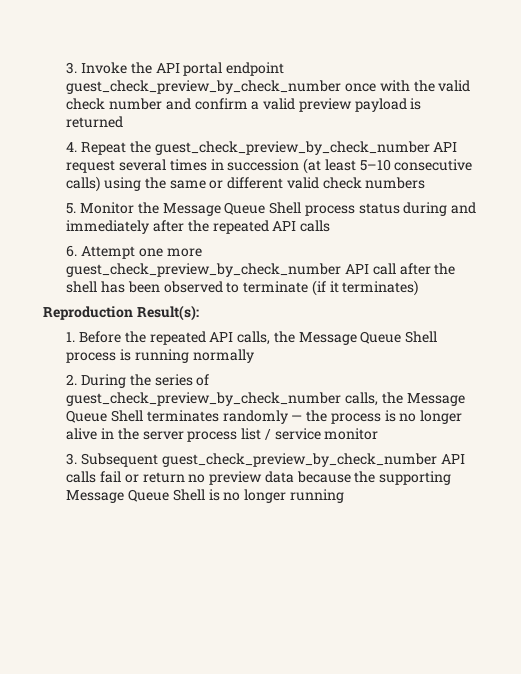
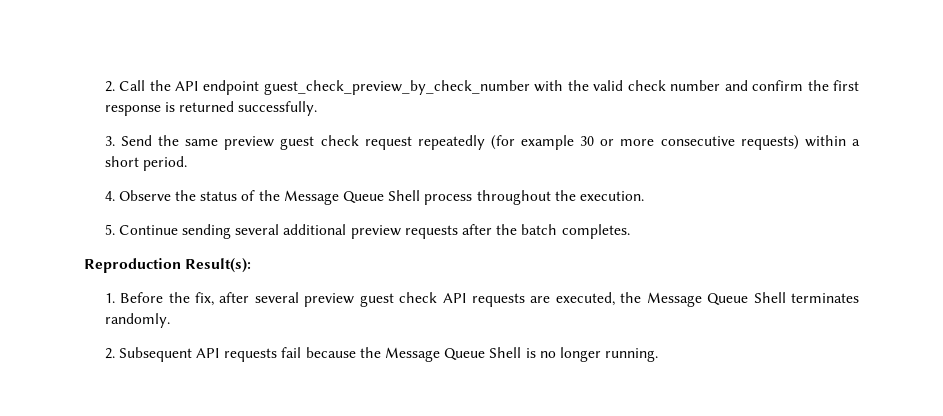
[66,62,127,74] 3. Invoke -> [104,80,146,92] 2. Call
[183,62,223,76] portal -> (200, 86) none
[344,83,376,92] once -> (530, 87) none
[251,98,422,112] [66,116,124,128] [66,141,458,155] [66,158,473,174] [66,176,426,192] [66,202,477,216] [66,220,331,234] [66,245,202,259] [66,263,456,277] [66,280,419,296] a valid preview payload is returned // 4. Repeat the guest_check_preview_by_check_number API request several times in succession (at least 5–10 consecutive calls) using the same or different valid check numbers // 5. Monitor the Message Queue Shell process status during and immediately after the repeated API calls // 6. Attempt one more guest_check_preview_by_check_number API call after the shell has been observed to terminate (if it terminates) -> [807,80,859,91] [104,101,318,116] [104,135,860,150] [104,156,187,171] [104,190,644,205] [104,224,630,239] the first response is returned successfully. // 3. Send the same preview guest check request repeatedly (for example 30 or more consecutive requests) within a short period. // 4. Observe the status of the Message Queue Shell process throughout the execution. // 5. Continue sending several additional preview requests after the batch completes.
[149,331,438,345] [66,349,254,363] [66,374,210,388] [66,392,378,406] repeated API calls, the Message Queue Shell process is running normally // 2. During the series of guest_check_preview_by_check_number calls, -> [194,292,615,307] fix, after several preview guest check API requests are executed,
[222,410,463,424] [66,428,379,442] [66,453,465,467] [66,471,294,485] randomly — the process is no longer alive in the server process list / service monitor // 3. Subsequent guest_check_preview_by_check_number API calls fail or return no preview data -> [104,313,170,328] [104,347,302,362] randomly. // 2. Subsequent API requests fail
[379,471,452,485] supporting -> (381, 352) none
[289,489,344,503] running -> [605,348,659,362] running.

